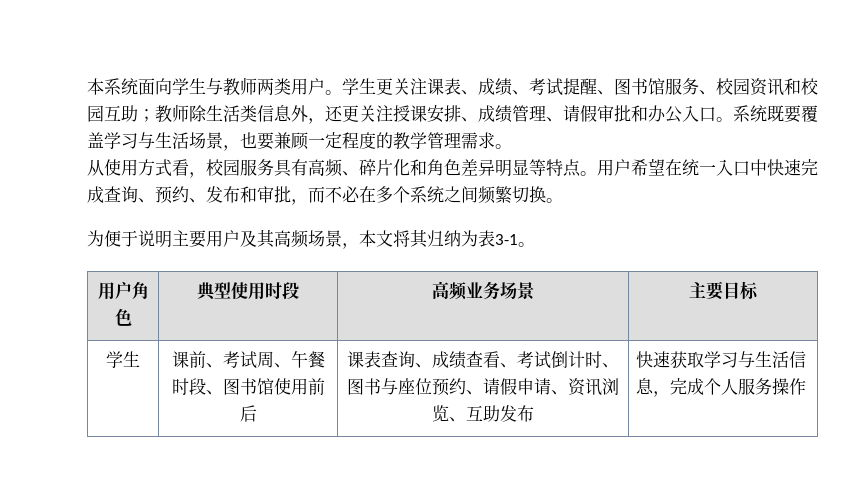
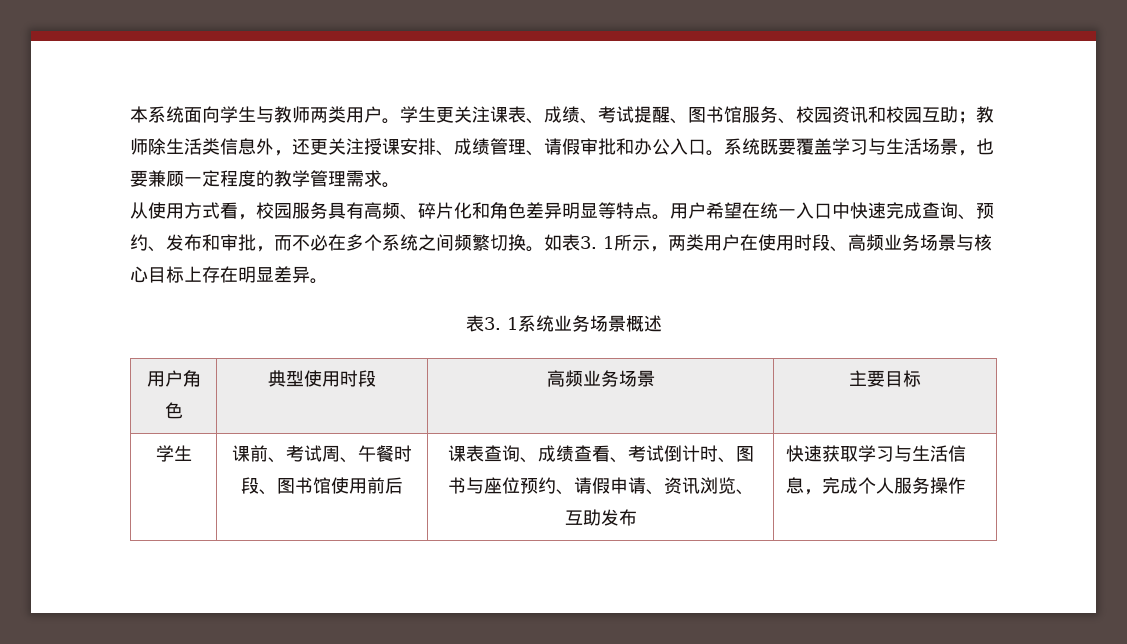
[87,229,535,249] // 为便于说明主要用户及其高频场景，本文将其归纳为表3-1。 -> [544,234,992,252] [130,266,328,284] [465,315,662,332] 如表3. 1所示，两类用户在使用时段、高频业务场景与核心目标上存在明显差异。 // 表3. 1系统业务场景概述

